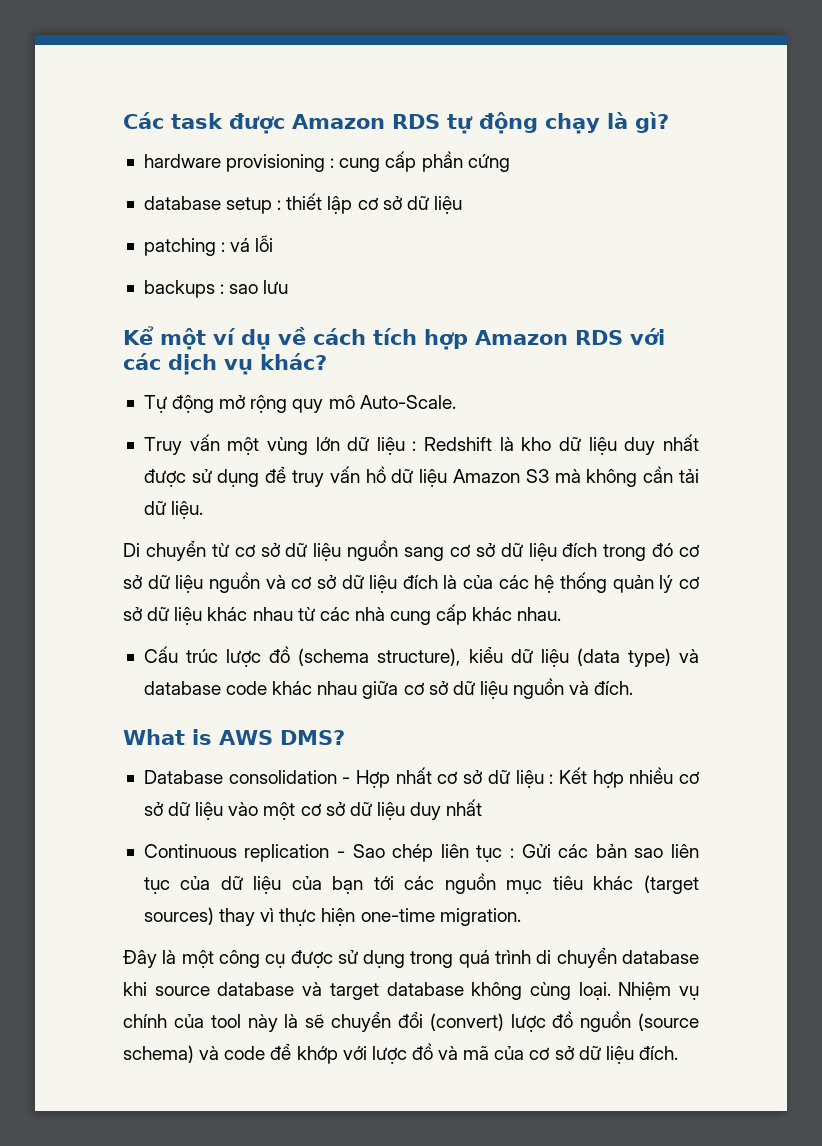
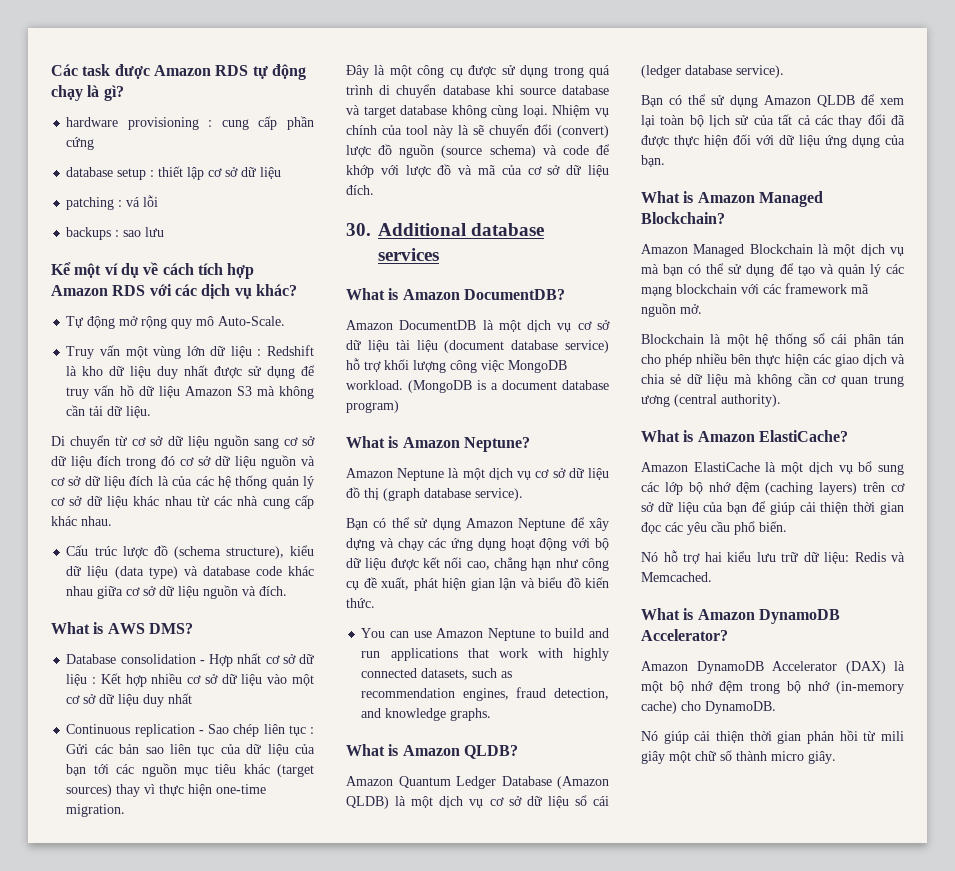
(678, 1053) none -> [346,223,545,236] [378,248,439,261] [346,288,565,300] [346,320,610,332] [346,340,609,353] [346,358,567,373] [346,380,609,393] [346,400,399,413] [346,436,530,452] [346,468,609,481] [346,487,523,501] [346,517,609,531] [346,538,609,551] [346,557,609,571] [346,577,609,591] [346,598,375,608] [361,628,609,641] [361,648,609,661] [361,668,513,680] [361,687,609,701] [361,708,492,721] [346,744,518,759] [346,776,609,789] [346,795,609,809] [641,65,784,78] [641,94,904,108] [641,114,905,128] [641,134,905,148] [641,155,665,167] [641,191,823,207] [641,212,725,224] [641,244,904,257] [641,263,904,277] [641,283,869,297] [641,303,702,317] [641,333,904,347] [641,353,905,367] [641,373,904,387] [641,394,781,407] [641,430,848,442] [641,461,904,475] [641,482,905,495] [641,501,904,515] [641,521,787,535] [641,550,905,564] [641,572,712,582] [641,608,840,624] [641,629,728,641] [641,661,905,674] [641,681,904,694] [641,701,776,714] [641,730,904,744] [641,750,836,764] // 30. Additional database services // What is Amazon DocumentDB? // Amazon DocumentDB là một dịch vụ cơ sở dữ liệu tài liệu (document database service) hỗ trợ khối lượng công việc MongoDB workload. (MongoDB is a document database program) // What is Amazon Neptune? // Amazon Neptune là một dịch vụ cơ sở dữ liệu đồ thị (graph database service). // Bạn có thể sử dụng Amazon Neptune để xây dựng và chạy các ứng dụng hoạt động với bộ dữ liệu được kết nối cao, chẳng hạn như công cụ đề xuất, phát hiện gian lận và biểu đồ kiến thức. // You can use Amazon Neptune to build and run applications that work with highly connected datasets, such as recommendation engines, fraud detection, and knowledge graphs. // What is Amazon QLDB? // Amazon Quantum Ledger Database (Amazon QLDB) là một dịch vụ cơ sở dữ liệu sổ cái (ledger database service). // Bạn có thể sử dụng Amazon QLDB để xem lại toàn bộ lịch sử của tất cả các thay đổi đã được thực hiện đối với dữ liệu ứng dụng của bạn. // What is Amazon Managed Blockchain? // Amazon Managed Blockchain là một dịch vụ mà bạn có thể sử dụng để tạo và quản lý các mạng blockchain với các framework mã nguồn mở. // Blockchain là một hệ thống sổ cái phân tán cho phép nhiều bên thực hiện các giao dịch và chia sẻ dữ liệu mà không cần cơ quan trung ương (central authority). // What is Amazon ElastiCache? // Amazon ElastiCache là một dịch vụ bổ sung các lớp bộ nhớ đệm (caching layers) trên cơ sở dữ liệu của bạn để giúp cải thiện thời gian đọc các yêu cầu phổ biến. // Nó hỗ trợ hai kiểu lưu trữ dữ liệu: Redis và Memcached. // What is Amazon DynamoDB Accelerator? // Amazon DynamoDB Accelerator (DAX) là một bộ nhớ đệm trong bộ nhớ (in-memory cache) cho DynamoDB. // Nó giúp cải thiện thời gian phản hồi từ mili giây một chữ số thành micro giây.

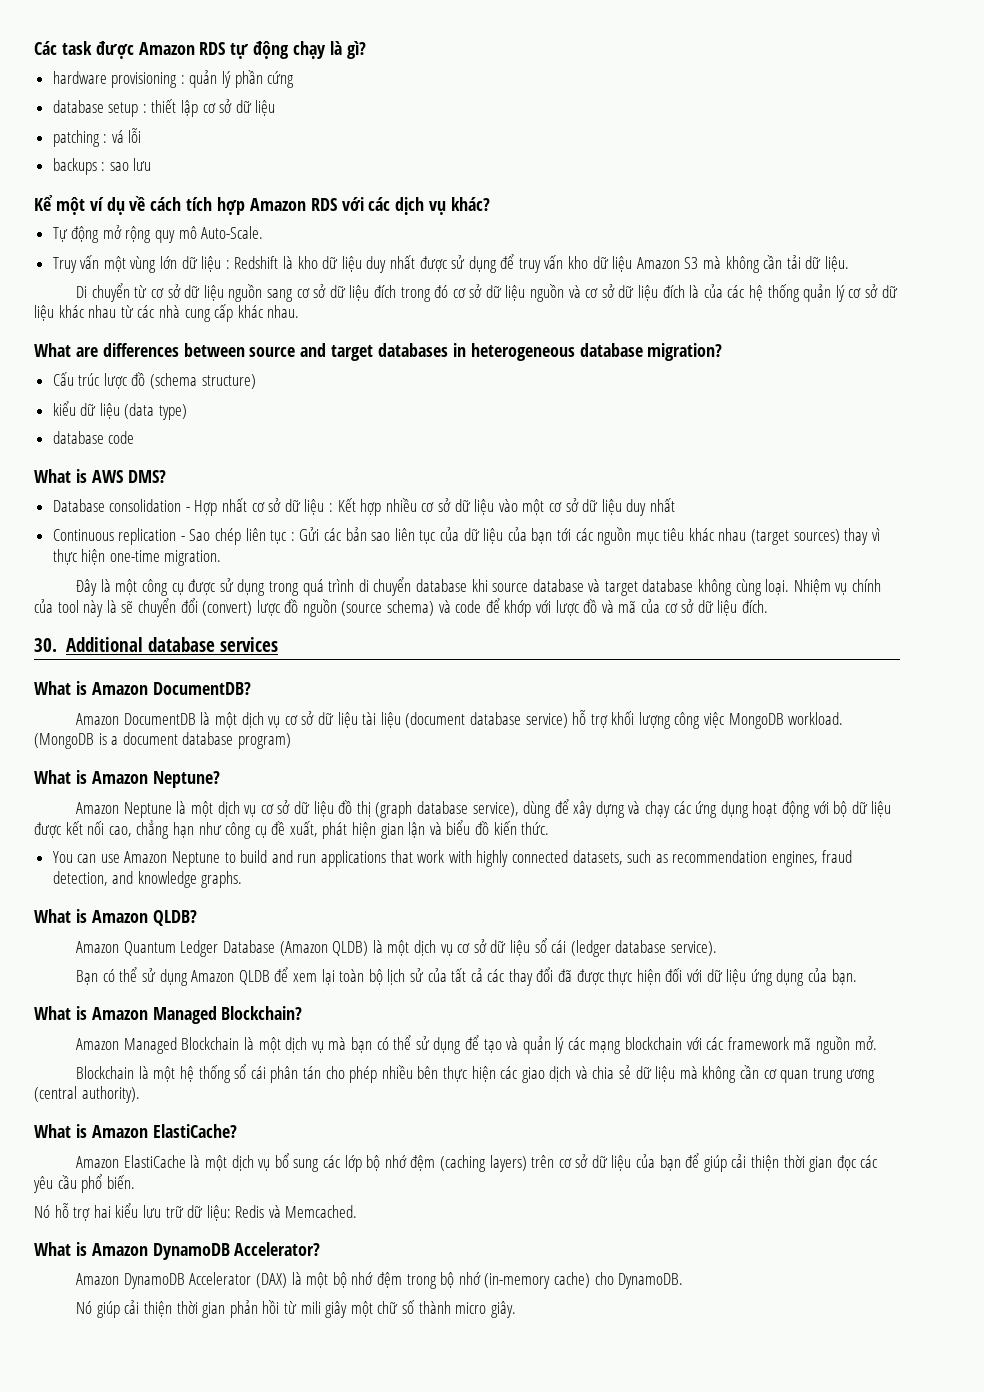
[221,116,278,130] cung cấp -> [189,70,232,88] quản lý
[119,385,134,396] hồ -> [568,256,589,269] kho
(112, 521) none -> [34,343,723,361] // What are differences between source and target databases in heterogeneous database migration?
[225,546,284,559] structure), -> [201,374,256,389] structure) //
[183,566,198,576] và -> (188, 412) //
[288,566,314,576] [66,585,288,599] khác nhau giữa cơ sở dữ liệu nguồn và đích. -> (135, 437) none
(270, 769) none -> [718,528,747,541] nhau
[475,488,523,501] [346,517,566,531] service). // Bạn có thể sử dụng Amazon Neptune -> [472,801,552,818] service), dùng

